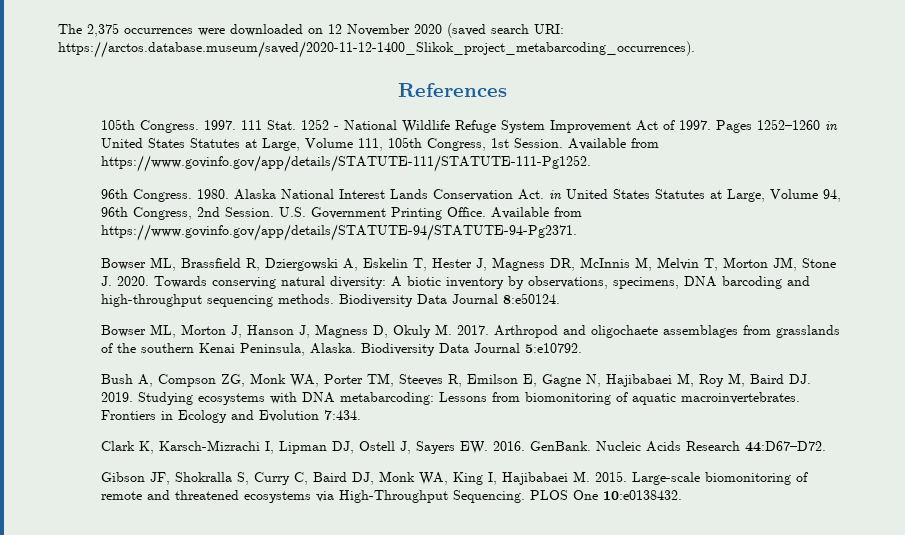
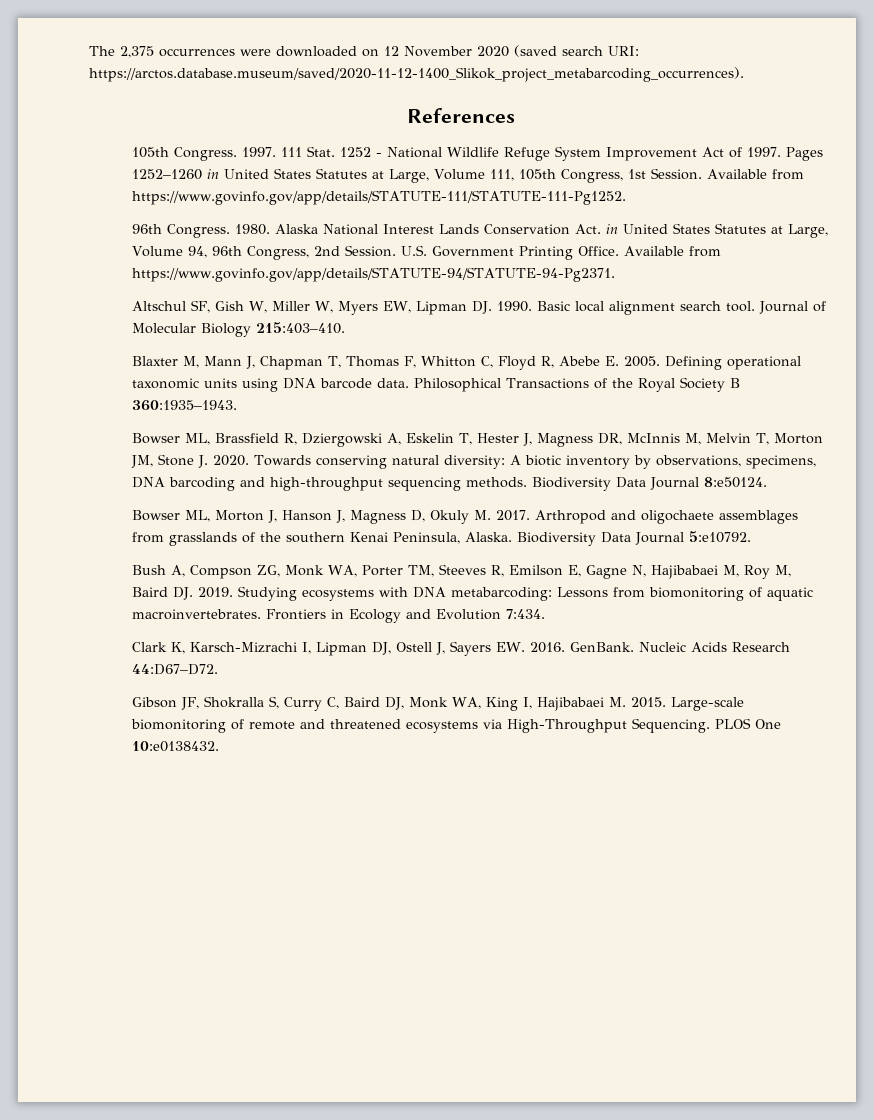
(578, 232) none -> [132,300,827,315] [132,322,346,337] [132,356,802,370] [132,377,741,392] [132,400,238,411] // Altschul SF, Gish W, Miller W, Myers EW, Lipman DJ. 1990. Basic local alignment search tool. Journal of Molecular Biology 215:403–410. // Blaxter M, Mann J, Chapman T, Thomas F, Whitton C, Floyd R, Abebe E. 2005. Defining operational taxonomic units using DNA barcode data. Philosophical Transactions of the Royal Society B 360:1935–1943.

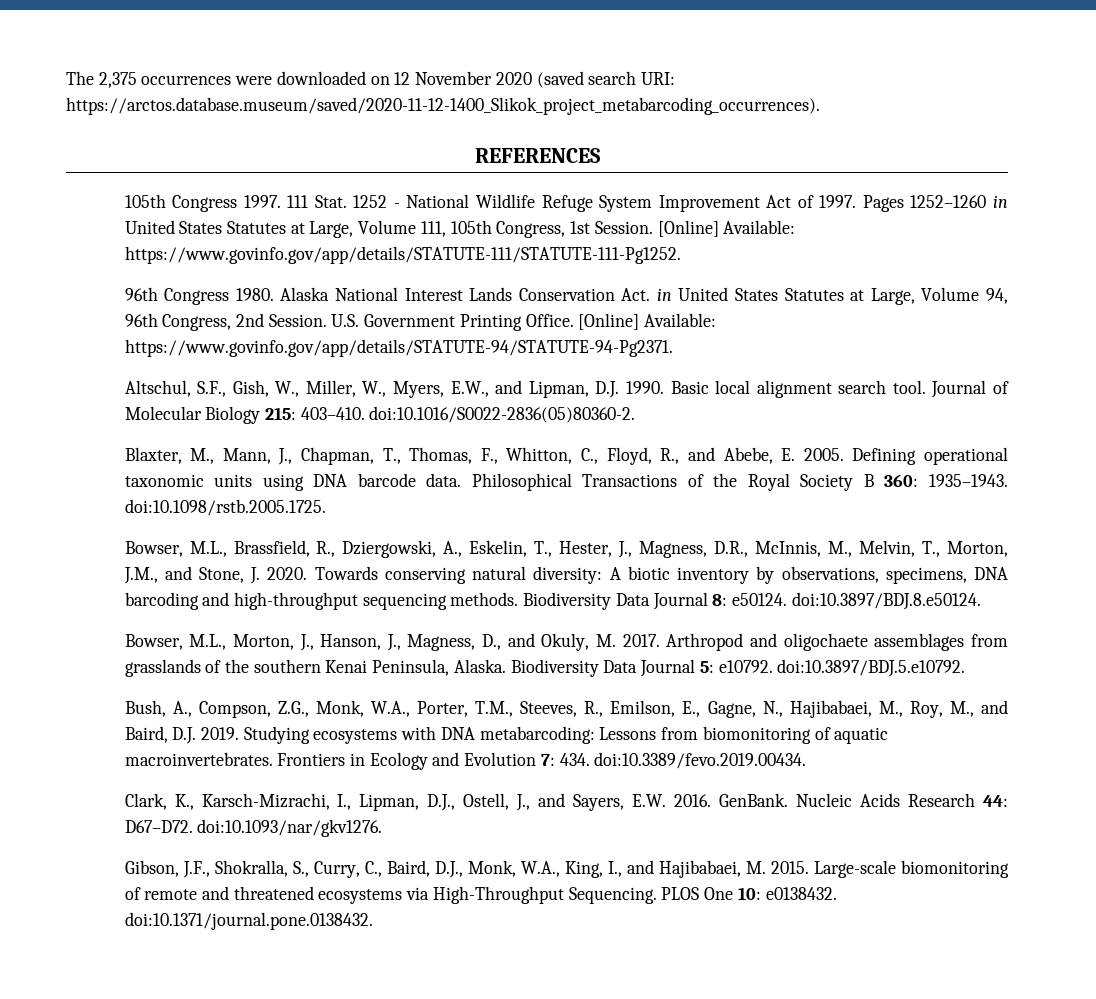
[406,108,515,123] [132,147,238,161] References // 105th Congress. -> [474,148,601,163] [124,194,238,212] REFERENCES // 105th Congress
[707,169,805,180] Available from -> [657,220,796,237] [Online] Available:
[167,224,231,238] Congress. -> [164,288,230,305] Congress
[624,246,722,257] Available from -> [578,313,717,330] [Online] Available:
[132,300,493,315] Altschul SF, Gish W, Miller W, Myers EW, Lipman DJ. -> [124,380,620,398] Altschul, S.F., Gish, W., Miller, W., Myers, E.W., and Lipman, D.J.
[256,322,346,334] [132,356,601,370] 215:403–410. // Blaxter M, Mann J, Chapman T, Thomas F, Whitton C, Floyd R, Abebe -> [265,406,636,423] [124,447,773,465] 215: 403–410. doi:10.1016/S0022-2836(05)80360-2. // Blaxter, M., Mann, J., Chapman, T., Thomas, F., Whitton, C., Floyd, R., and Abebe,
[132,400,238,411] [132,433,824,447] [131,454,195,468] 360:1935–1943. // Bowser ML, Brassfield R, Dziergowski A, Eskelin T, Hester J, Magness DR, McInnis M, Melvin T, Morton JM, Stone -> [884,474,1008,487] [124,499,326,516] [124,540,1008,558] [123,566,245,584] 360: 1935–1943. doi:10.1098/rstb.2005.1725. // Bowser, M.L., Brassfield, R., Dziergowski, A., Eskelin, T., Hester, J., Magness, D.R., McInnis, M., Melvin, T., Morton, J.M., and Stone,
[704,477,768,488] [132,510,470,524] 8:e50124. // Bowser ML, Morton J, Hanson J, Magness D, Okuly -> [712,592,981,610] [124,633,590,651] 8: e50124. doi:10.3897/BDJ.8.e50124. // Bowser, M.L., Morton, J., Hanson, J., Magness, D., and Okuly,
[689,531,752,543] [132,564,792,579] [132,587,194,600] 5:e10792. // Bush A, Compson ZG, Monk WA, Porter TM, Steeves R, Emilson E, Gagne N, Hajibabaei M, Roy M, Baird DJ. -> [699,659,966,677] [124,700,1008,718] [124,726,197,744] 5: e10792. doi:10.3897/BDJ.5.e10792. // Bush, A., Compson, Z.G., Monk, W.A., Porter, T.M., Steeves, R., Emilson, E., Gagne, N., Hajibabaei, M., Roy, M., and Baird, D.J.
[506,609,546,619] [132,641,526,656] 7:434. // Clark K, Karsch-Mizrachi I, Lipman DJ, Ostell J, Sayers EW. -> [540,752,807,769] [124,793,667,811] 7: 434. doi:10.3389/fevo.2019.00434. // Clark, K., Karsch-Mizrachi, I., Lipman, D.J., Ostell, J., and Sayers, E.W.
[132,664,219,675] [132,696,605,711] 44:D67–D72. // Gibson JF, Shokralla S, Curry C, Baird DJ, Monk WA, King I, Hajibabaei -> [983,795,1008,807] [124,819,383,837] [124,860,741,878] 44: D67–D72. doi:10.1093/nar/gkv1276. // Gibson, J.F., Shokralla, S., Curry, C., Baird, D.J., Monk, W.A., King, I., and Hajibabaei,
[132,741,220,752] 10:e0138432. -> [737,887,837,900] [124,912,373,930] 10: e0138432. doi:10.1371/journal.pone.0138432.

